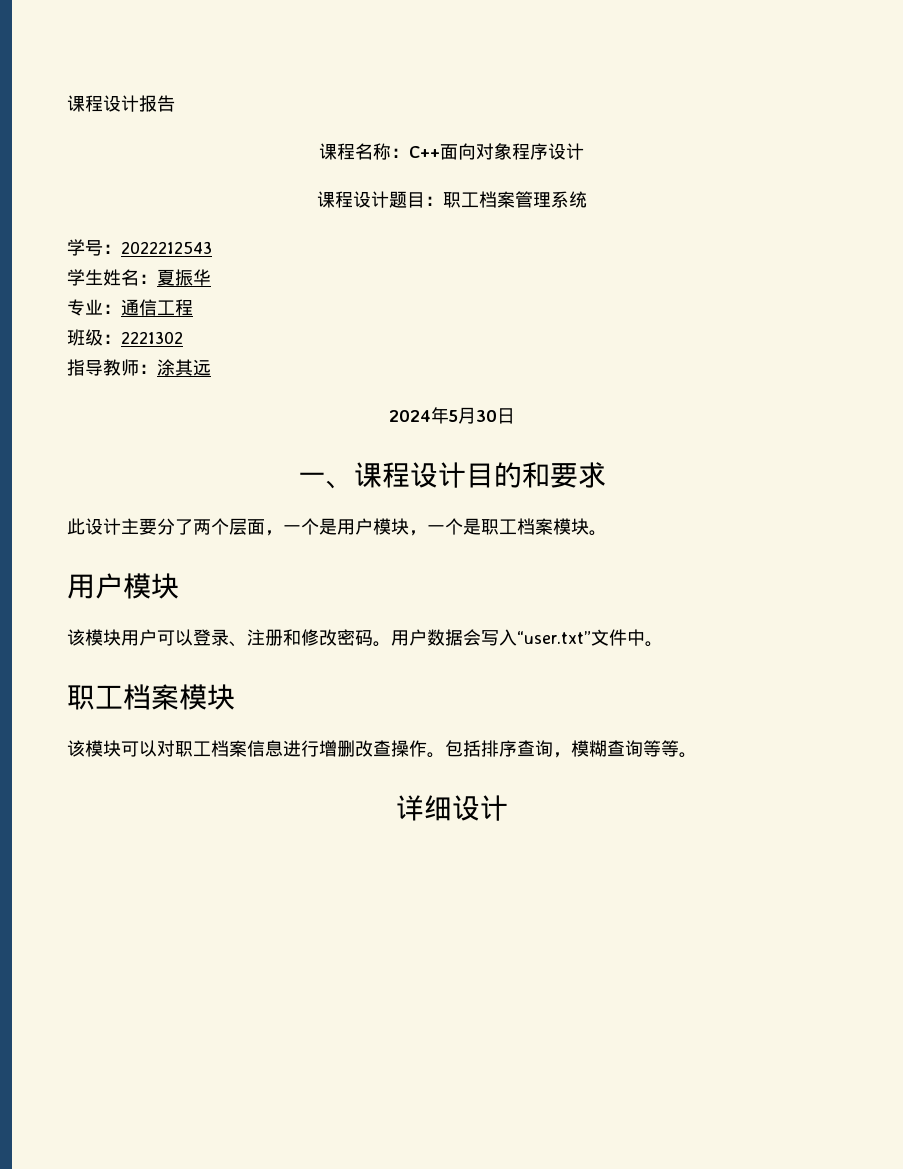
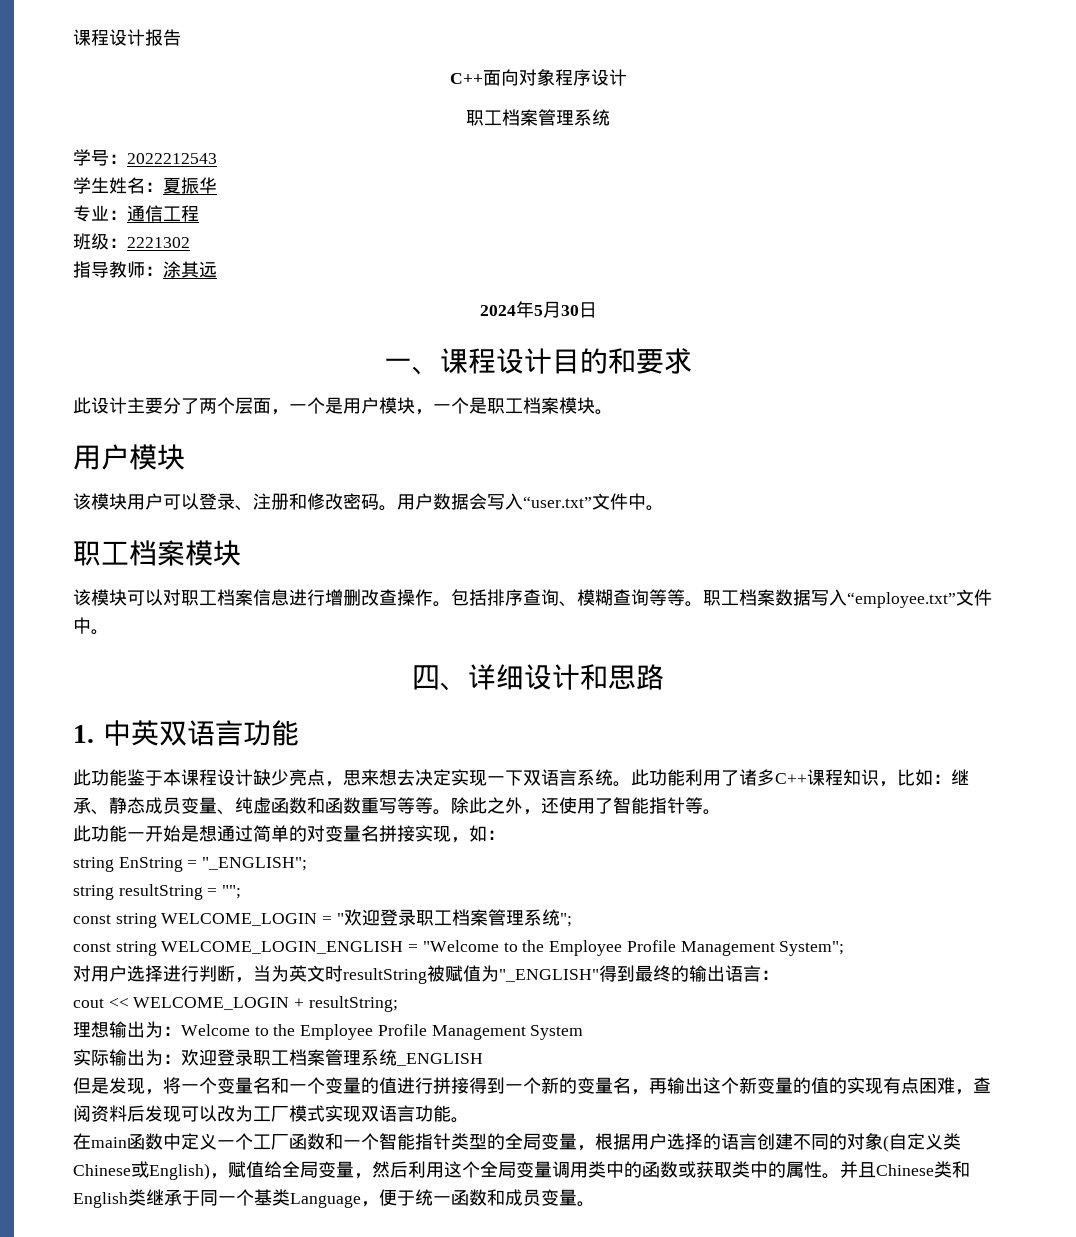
[319,143,409,160] 课程名称： -> (181, 37) none
[316,191,443,208] 课程设计题目： -> (627, 77) none
[553,752,571,758] ， -> [559,601,577,607] 、
[395,795,508,821] // 详细设计 -> [703,589,992,608] [73,617,109,635] [412,664,664,691] [73,720,299,746] [73,769,969,787] [73,797,721,815] [73,825,505,843] [73,857,308,872] [73,884,242,900] [73,909,572,928] [73,940,845,956] [73,965,779,984] [73,996,398,1012] [73,1021,584,1040] [73,1049,483,1066] [73,1077,991,1095] [73,1105,469,1123] [73,1133,961,1152] [73,1161,970,1180] [73,1189,595,1208] 职工档案数据写入“employee.txt”文件中。 // 四、详细设计和思路 // 1.中英双语言功能 // 此功能鉴于本课程设计缺少亮点，思来想去决定实现一下双语言系统。此功能利用了诸多C++课程知识，比如：继承、静态成员变量、纯虚函数和函数重写等等。除此之外，还使用了智能指针等。 // 此功能一开始是想通过简单的对变量名拼接实现，如： // string EnString = "_ENGLISH"; // string resultString = ""; // const string WELCOME_LOGIN = "欢迎登录职工档案管理系统"; // const string WELCOME_LOGIN_ENGLISH = "Welcome to the Employee Profile Management System"; // 对用户选择进行判断，当为英文时resultString被赋值为"_ENGLISH"得到最终的输出语言： // cout << WELCOME_LOGIN + resultString; // 理想输出为：Welcome to the Employee Profile Management System // 实际输出为：欢迎登录职工档案管理系统_ENGLISH // 但是发现，将一个变量名和一个变量的值进行拼接得到一个新的变量名，再输出这个新变量的值的实现有点困难，查阅资料后发现可以改为工厂模式实现双语言功能。 // 在main函数中定义一个工厂函数和一个智能指针类型的全局变量，根据用户选择的语言创建不同的对象(自定义类Chinese或English)，赋值给全局变量，然后利用这个全局变量调用类中的函数或获取类中的属性。并且Chinese类和English类继承于同一个基类Language，便于统一函数和成员变量。

